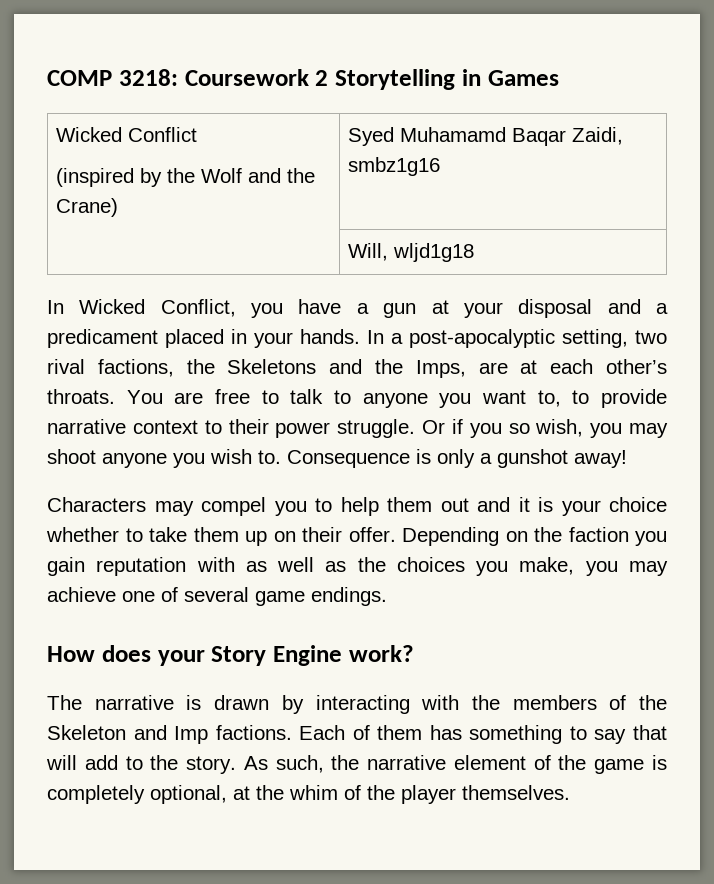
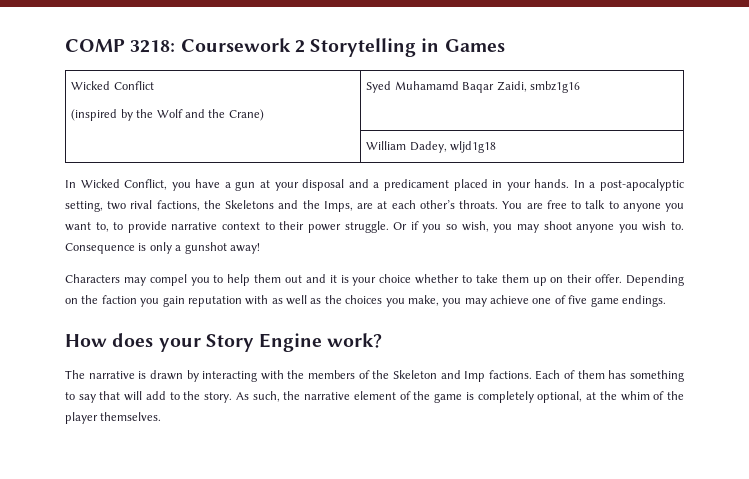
[348,243,389,261] Will, -> [366,141,447,153] William Dadey,
[184,587,249,602] several -> [568,295,588,304] five

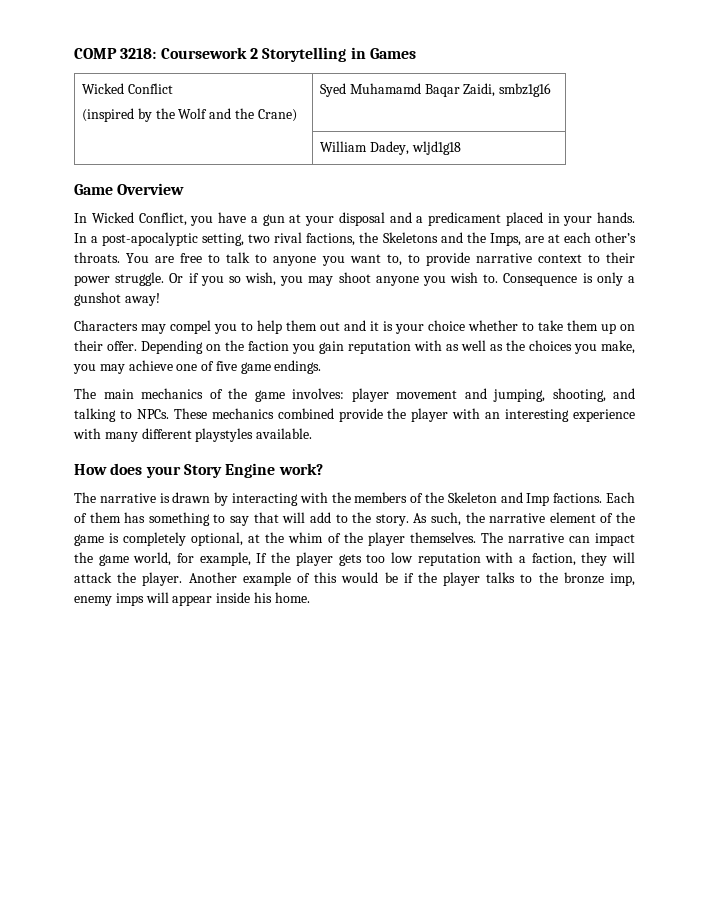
(497, 147) none -> [74,183,185,195] // Game Overview
(666, 301) none -> [74,388,635,402] [74,408,636,422] [73,428,313,442] // The main mechanics of the game involves: player movement and jumping, shooting, and talking to NPCs. These mechanics combined provide the player with an interesting experience with many different playstyles available.
(162, 416) none -> [480,532,635,546] [74,552,635,566] [74,572,635,586] [74,592,310,606] The narrative can impact the game world, for example, If the player gets too low reputation with a faction, they will attack the player. Another example of this would be if the player talks to the bronze imp, enemy imps will appear inside his home.

